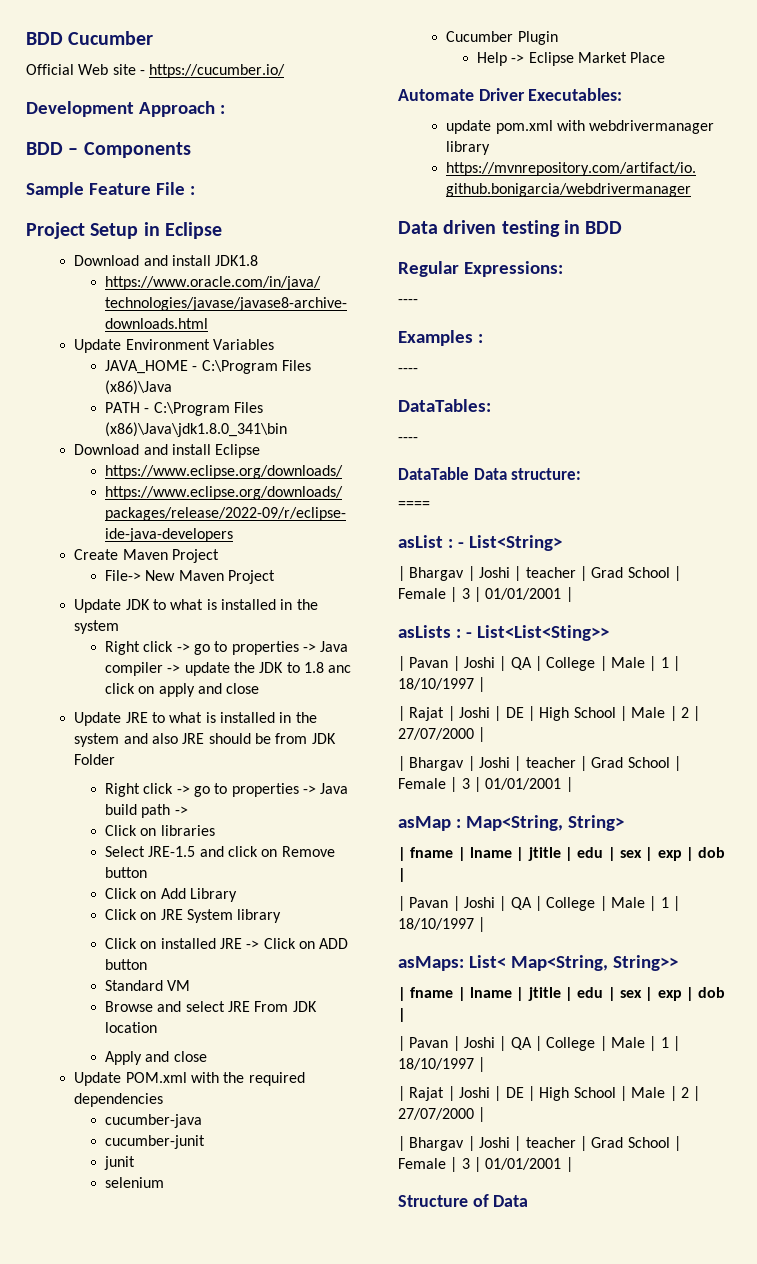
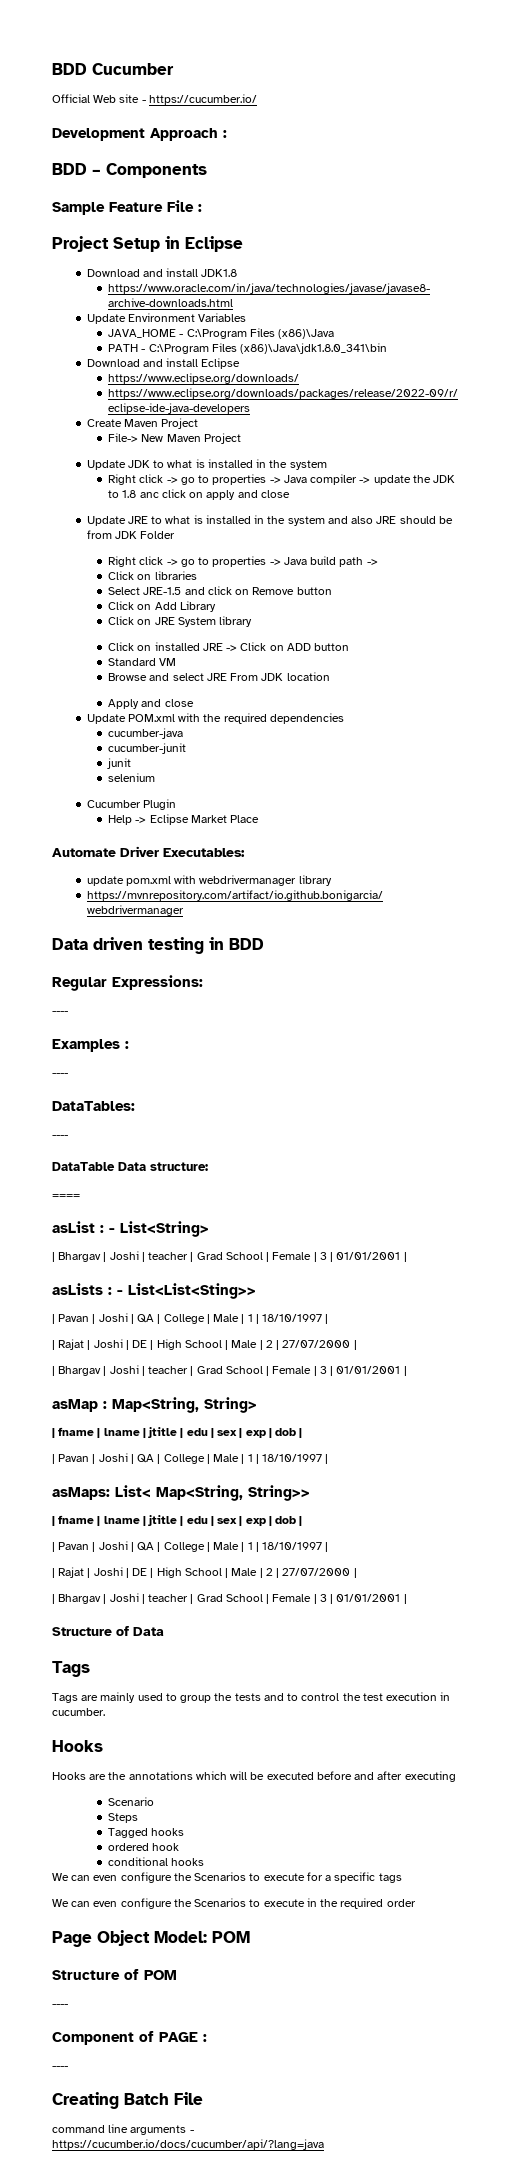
(529, 1201) none -> [52,1661,90,1677] [52,1692,451,1703] [52,1708,105,1716] [52,1740,103,1752] [52,1771,456,1782] [108,1797,155,1806] [108,1813,139,1823] [108,1828,185,1838] [108,1843,180,1851] [108,1857,205,1866] [52,1872,402,1883] [52,1898,416,1909] [52,1930,250,1947] [52,1969,177,1980] [52,2004,68,2007] [52,2031,207,2045] [52,2066,68,2069] [52,2092,203,2109] [52,2124,194,2135] [52,2139,324,2150] // Tags // Tags are mainly used to group the tests and to control the test execution in cucumber. // Hooks // Hooks are the annotations which will be executed before and after executing // Scenario // Steps // Tagged hooks // ordered hook // conditional hooks // We can even configure the Scenarios to execute for a specific tags // We can even configure the Scenarios to execute in the required order // Page Object Model: POM // Structure of POM // ---- // Component of PAGE : // ---- // Creating Batch File // command line arguments - https://cucumber.io/docs/cucumber/api/?lang=java

